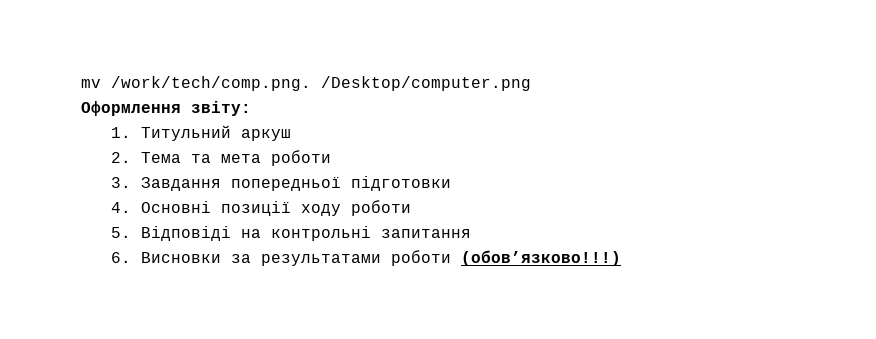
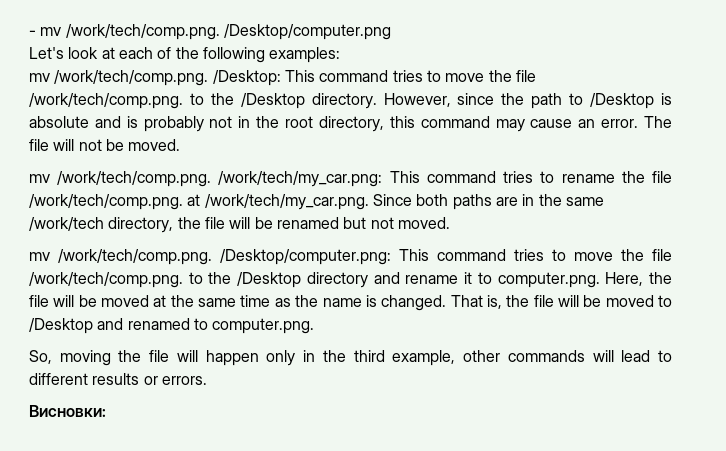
(81, 83) none -> [29,30,36,36] -
[81,101,251,116] [111,125,292,141] [111,150,332,166] [111,176,452,191] [111,200,412,216] [111,226,472,241] [111,250,622,266] Оформлення звіту: // 1. Титульний аркуш // 2. Тема та мета роботи // 3. Завдання попередньої підготовки // 4. Основні позиції ходу роботи // 5. Відповіді на контрольні запитання // 6. Висновки за результатами роботи (обов’язково!!!) -> [29,47,341,63] [29,70,536,86] [29,93,673,109] [29,116,673,132] [29,139,181,151] [29,171,672,187] [29,194,604,210] [29,217,450,233] [29,249,672,265] [29,272,673,288] [29,295,673,311] [29,318,315,334] [29,350,673,366] [29,373,207,385] [29,405,106,417] Let's look at each of the following examples: // mv /work/tech/comp.png. /Desktop: This command tries to move the file /work/tech/comp.png. to the /Desktop directory. However, since the path to /Desktop is absolute and is probably not in the root directory, this command may cause an error. The file will not be moved. // mv /work/tech/comp.png. /work/tech/my_car.png: This command tries to rename the file /work/tech/comp.png. at /work/tech/my_car.png. Since both paths are in the same /work/tech directory, the file will be renamed but not moved. // mv /work/tech/comp.png. /Desktop/computer.png: This command tries to move the file /work/tech/comp.png. to the /Desktop directory and rename it to computer.png. Here, the file will be moved at the same time as the name is changed. That is, the file will be moved to /Desktop and renamed to computer.png. // So, moving the file will happen only in the third example, other commands will lead to different results or errors. // Висновки:

